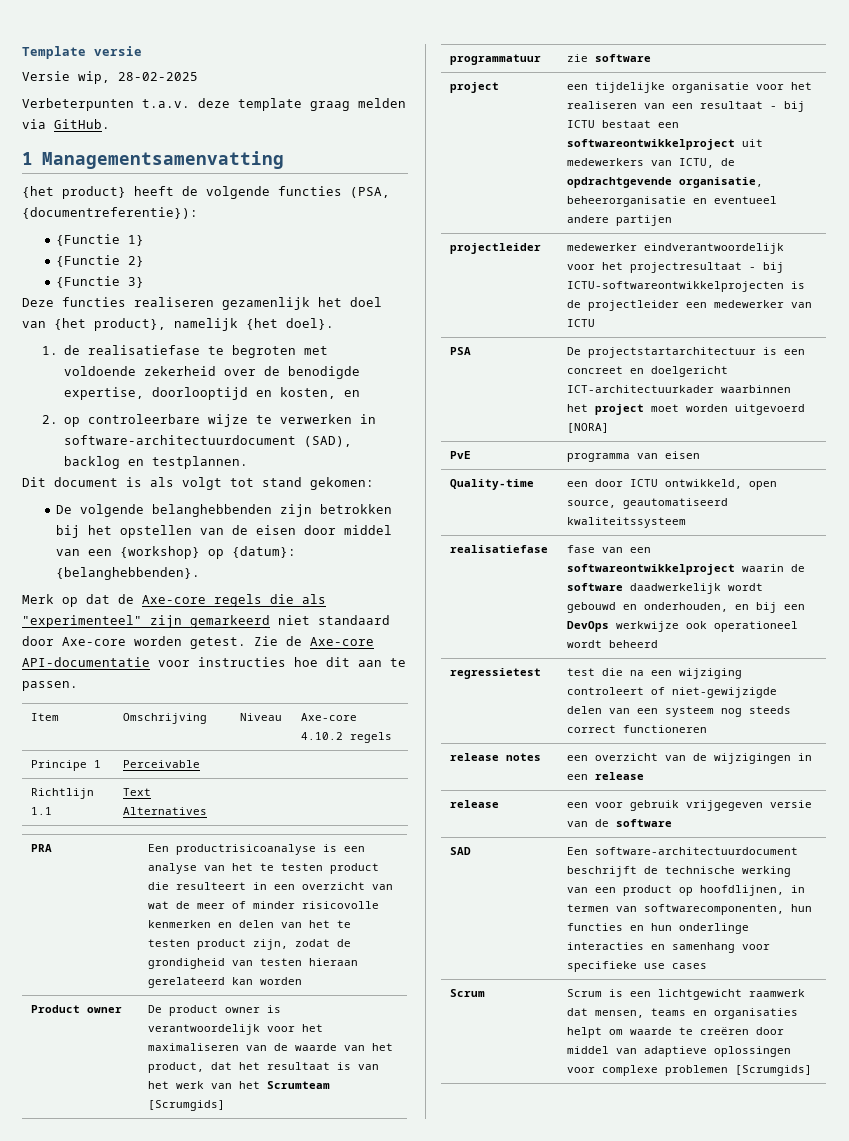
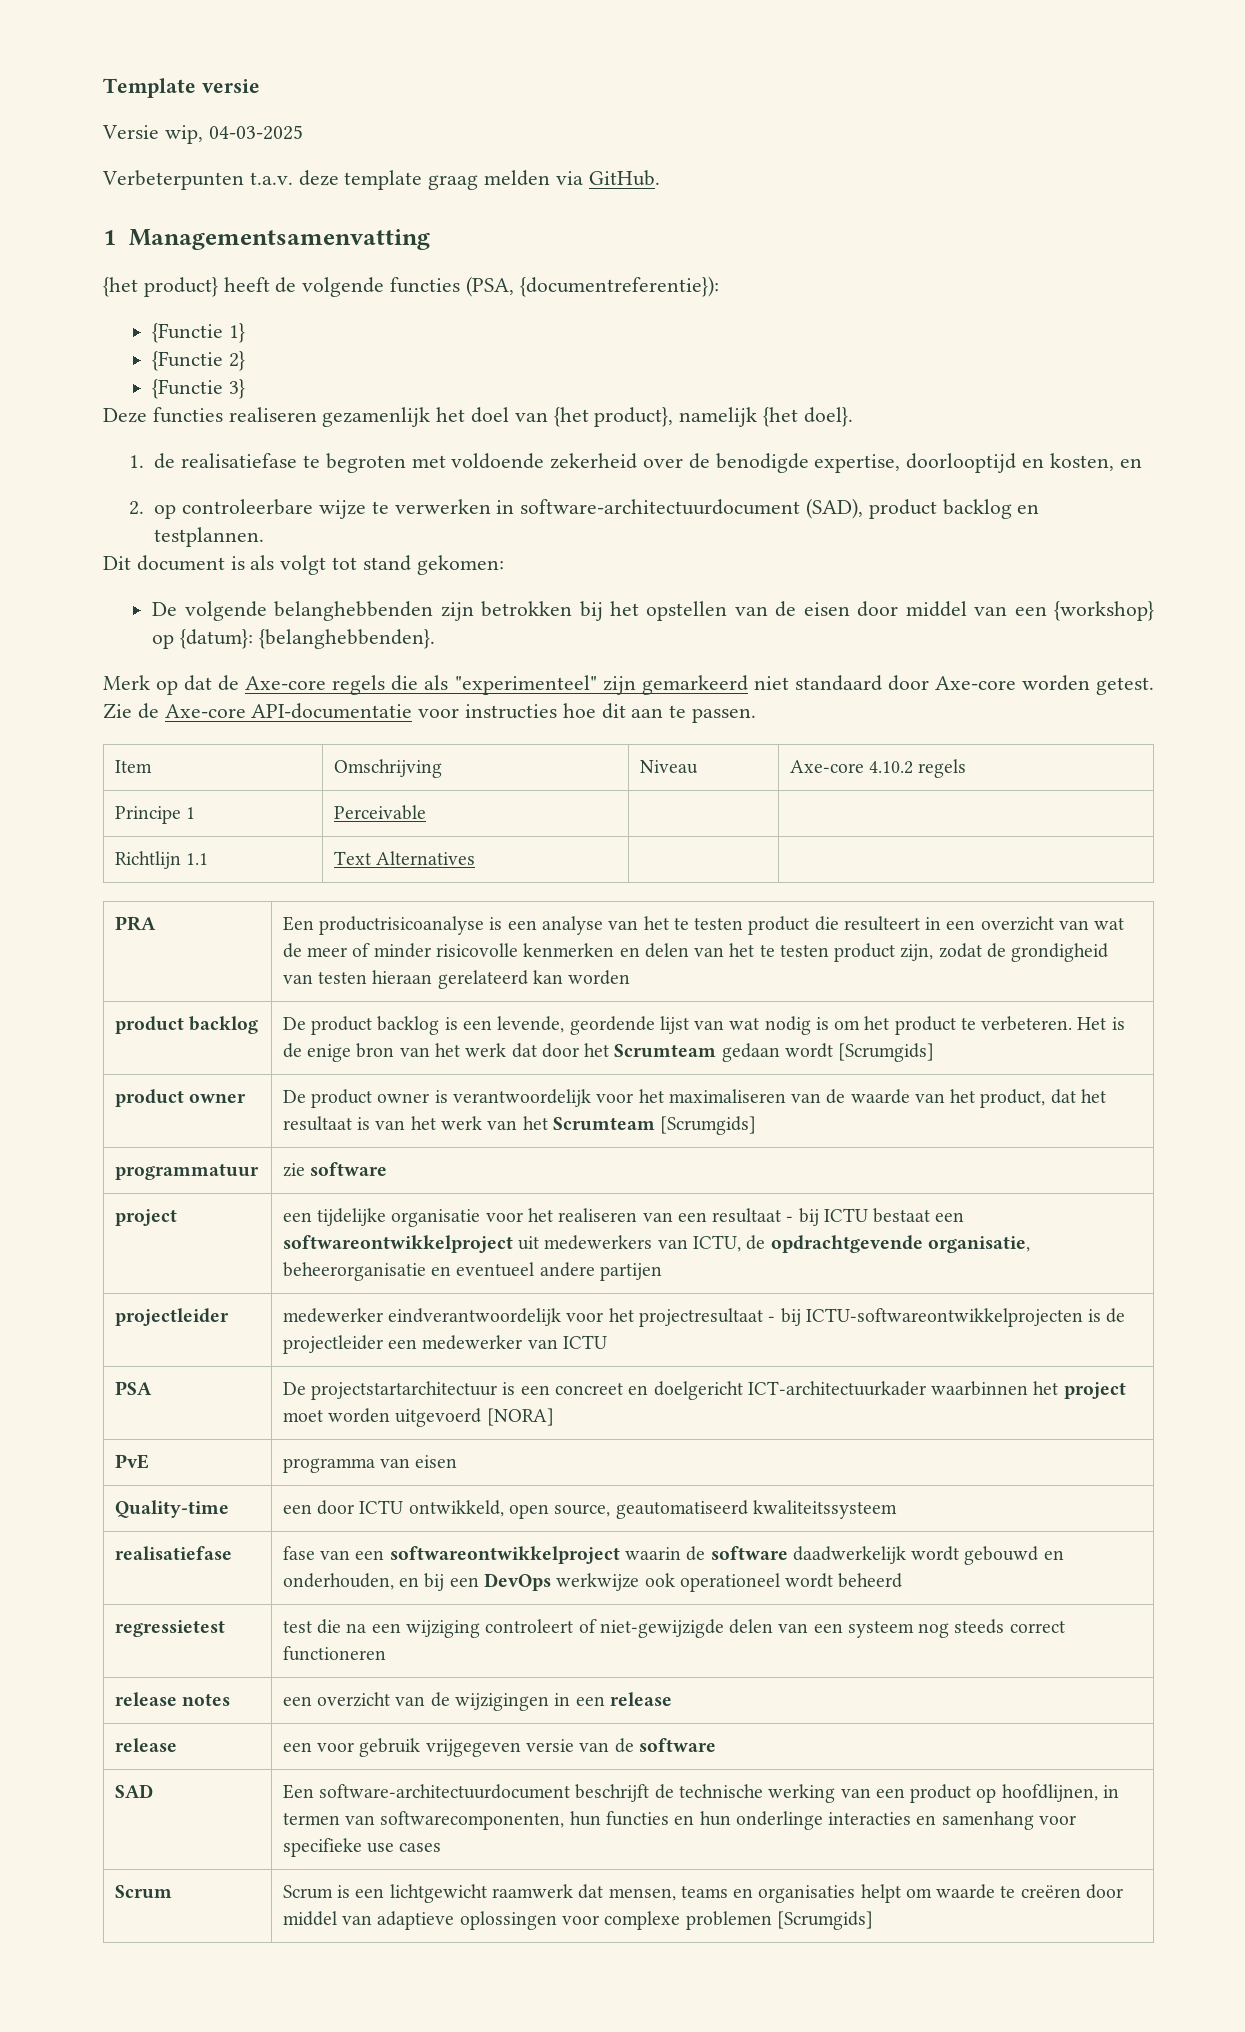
[118,72,198,81] 28-02-2025 -> [208,125,303,140] 04-03-2025
(353, 441) none -> [868,499,937,519] product
[31,1005,81,1013] Product -> [114,1016,259,1034] [282,1016,1125,1035] [282,1043,935,1062] [114,1089,184,1107] product backlog | De product backlog is een levende, geordende lijst van wat nodig is om het product te verbeteren. Het is de enige bron van het werk dat door het Scrumteam gedaan wordt [Scrumgids] // product

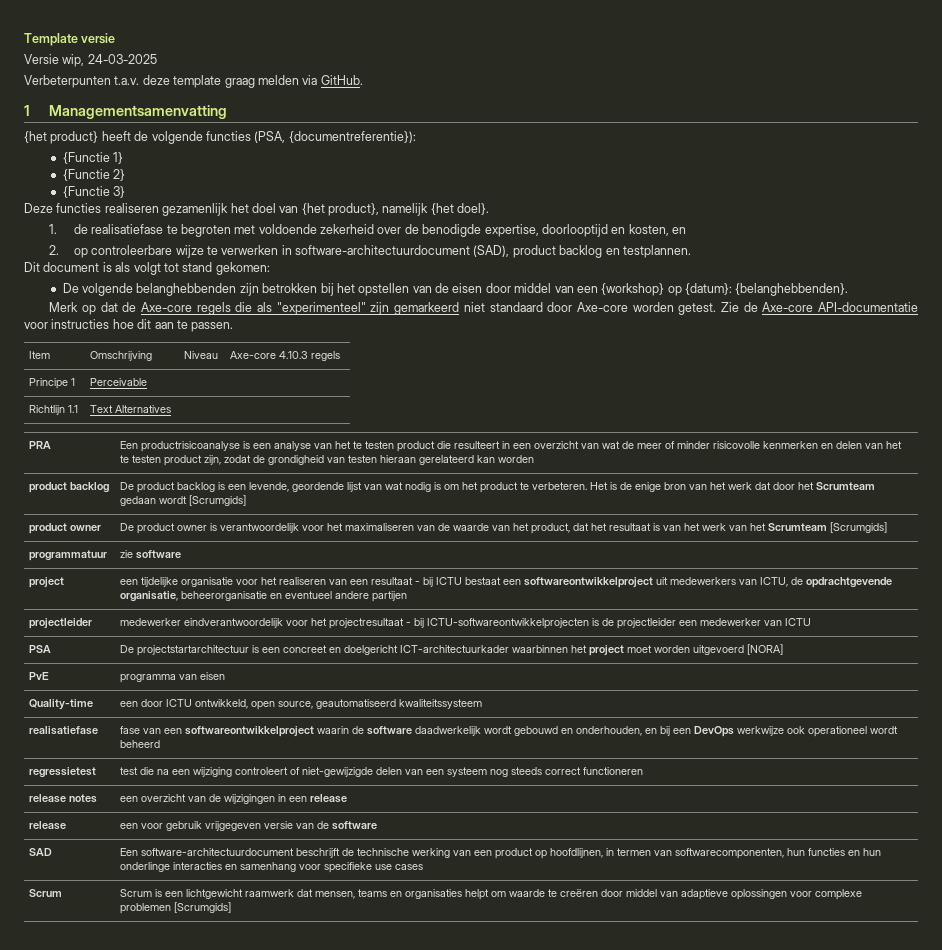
[208,125,303,140] 04-03-2025 -> [87,54,157,64] 24-03-2025
[869,761,914,774] 4.10.2 -> [279,351,309,359] 4.10.3

